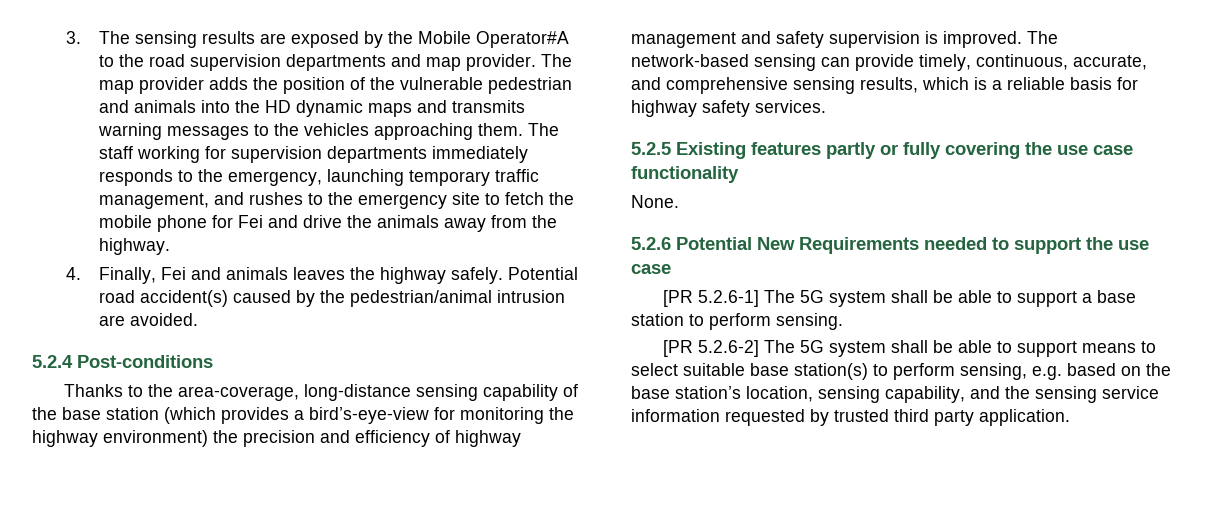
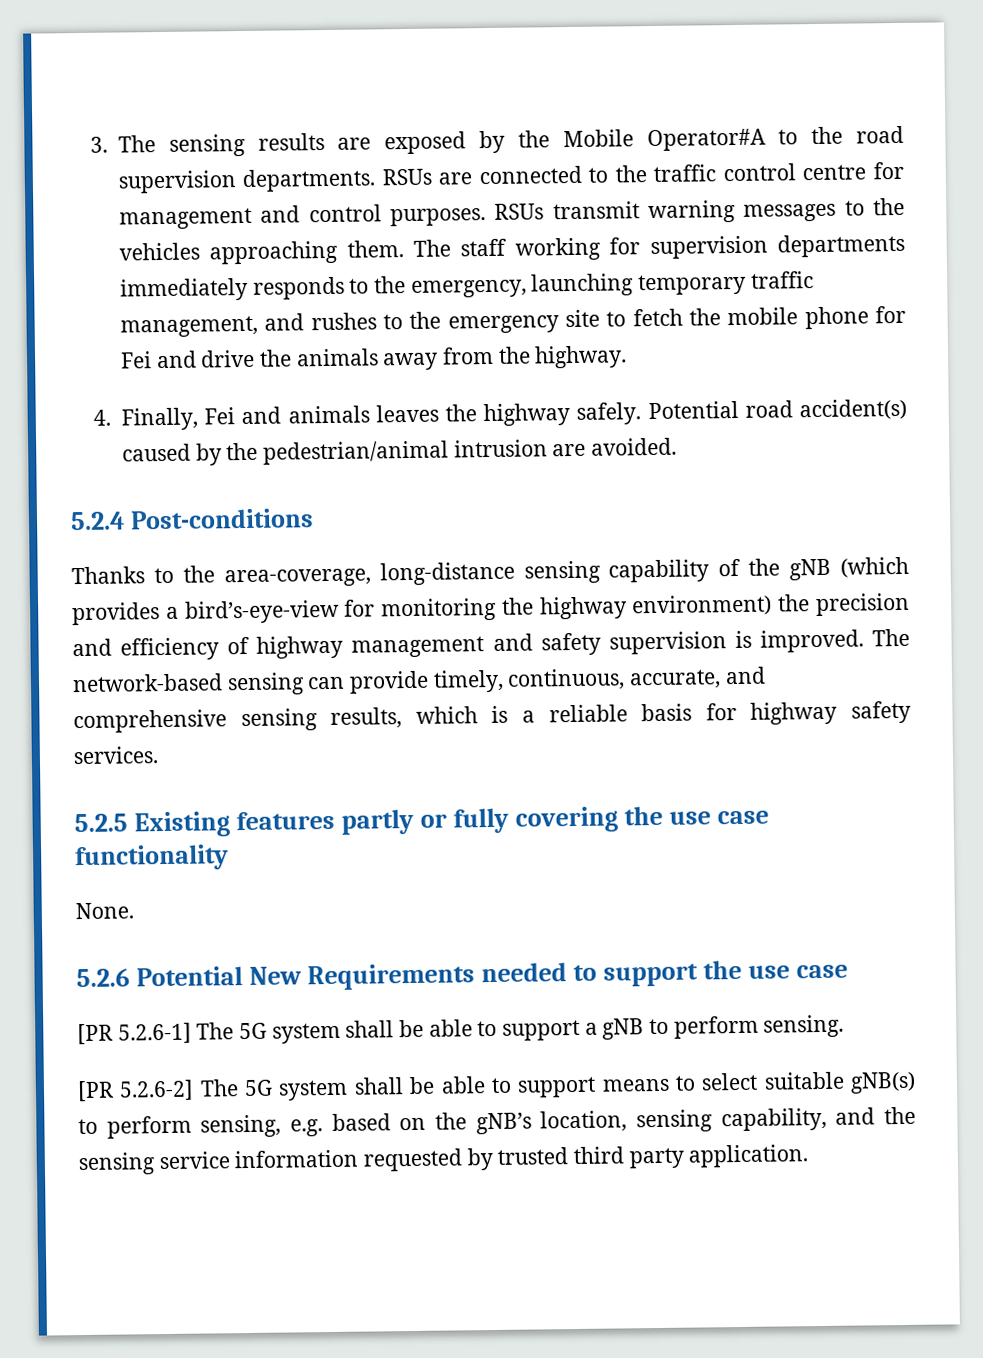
[286,54,573,71] [99,77,573,94] [99,100,526,117] departments and map provider. The map provider adds the position of the vulnerable pedestrian and animals into the HD dynamic maps and transmits -> [242,161,905,192] [118,201,640,230] departments. RSUs are connected to the traffic control centre for management and control purposes. RSUs transmit
[62,407,159,420] base station -> [789,558,832,581] gNB
[1097,290,1137,303] [631,313,684,326] base station -> [602,1018,645,1040] gNB
[750,363,868,380] base station(s) -> [850,1071,916,1094] gNB(s)
[631,386,741,399] base station’s -> [475,1112,532,1135] gNB’s

